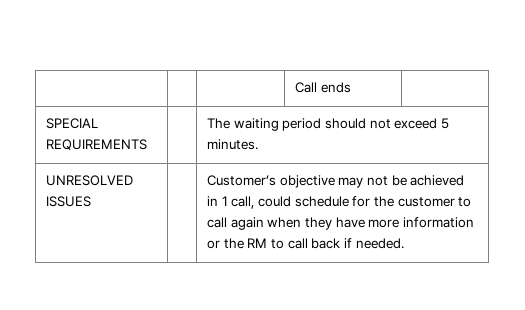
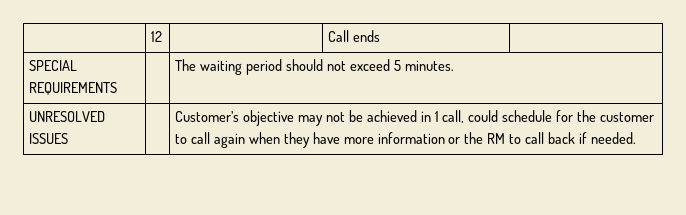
(295, 87) | -> [151,31,163,42] | 12

